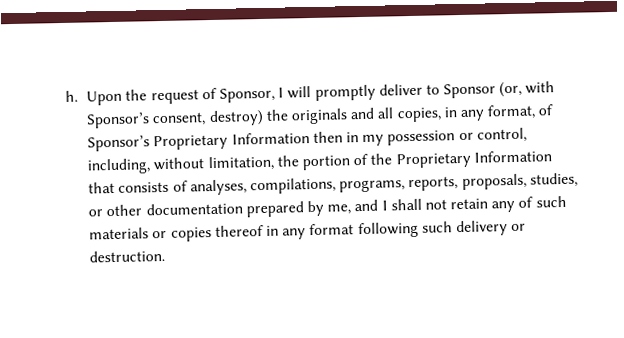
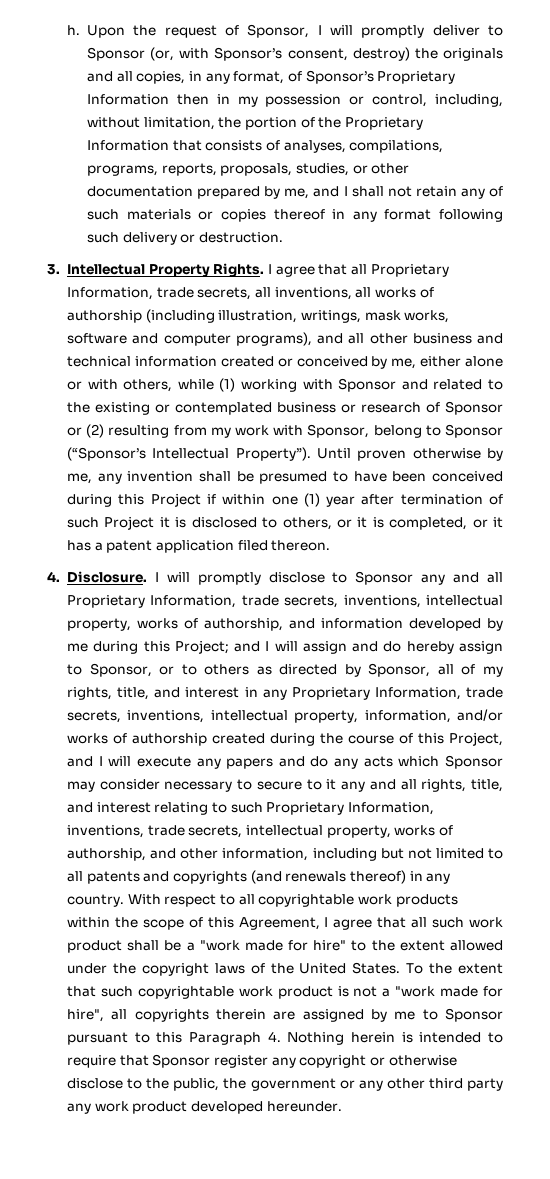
(166, 256) none -> [47,263,449,277] [67,287,434,300] [67,309,450,323] [67,332,503,346] [67,356,503,369] [67,378,503,392] [67,401,503,415] [67,424,504,438] [67,447,503,461] [67,471,503,484] [67,493,503,507] [67,516,503,530] [67,540,331,553] [47,571,503,585] [67,595,503,608] [67,618,503,631] [67,640,503,654] [67,663,504,677] [67,687,503,700] [67,709,503,723] [67,732,503,746] [67,755,503,769] [67,779,504,792] [67,802,434,815] [67,825,453,838] [67,848,503,861] [67,870,451,884] [67,894,458,907] [67,917,504,930] [67,940,503,953] [67,962,503,976] [67,986,504,999] [67,1008,504,1022] [67,1031,503,1045] [67,1054,457,1068] [67,1078,504,1091] [67,1101,342,1114] // 3. Intellectual Property Rights. I agree that all Proprietary Information, trade secrets, all inventions, all works of authorship (including illustration, writings, mask works, software and computer programs), and all other business and technical information created or conceived by me, either alone or with others, while (1) working with Sponsor and related to the existing or contemplated business or research of Sponsor or (2) resulting from my work with Sponsor, belong to Sponsor (“Sponsor’s Intellectual Property”). Until proven otherwise by me, any invention shall be presumed to have been conceived during this Project if within one (1) year after termination of such Project it is disclosed to others, or it is completed, or it has a patent application filed thereon. // 4. Disclosure. I will promptly disclose to Sponsor any and all Proprietary Information, trade secrets, inventions, intellectual property, works of authorship, and information developed by me during this Project; and I will assign and do hereby assign to Sponsor, or to others as directed by Sponsor, all of my rights, title, and interest in any Proprietary Information, trade secrets, inventions, intellectual property, information, and/or works of authorship created during the course of this Project, and I will execute any papers and do any acts which Sponsor may consider necessary to secure to it any and all rights, title, and interest relating to such Proprietary Information, inventions, trade secrets, intellectual property, works of authorship, and other information, including but not limited to all patents and copyrights (and renewals thereof) in any country. With respect to all copyrightable work products within the scope of this Agreement, I agree that all such work product shall be a "work made for hire" to the extent allowed under the copyright laws of the United States. To the extent that such copyrightable work product is not a "work made for hire", all copyrights therein are assigned by me to Sponsor pursuant to this Paragraph 4. Nothing herein is intended to require that Sponsor register any copyright or otherwise disclose to the public, the government or any other third party any work product developed hereunder.

